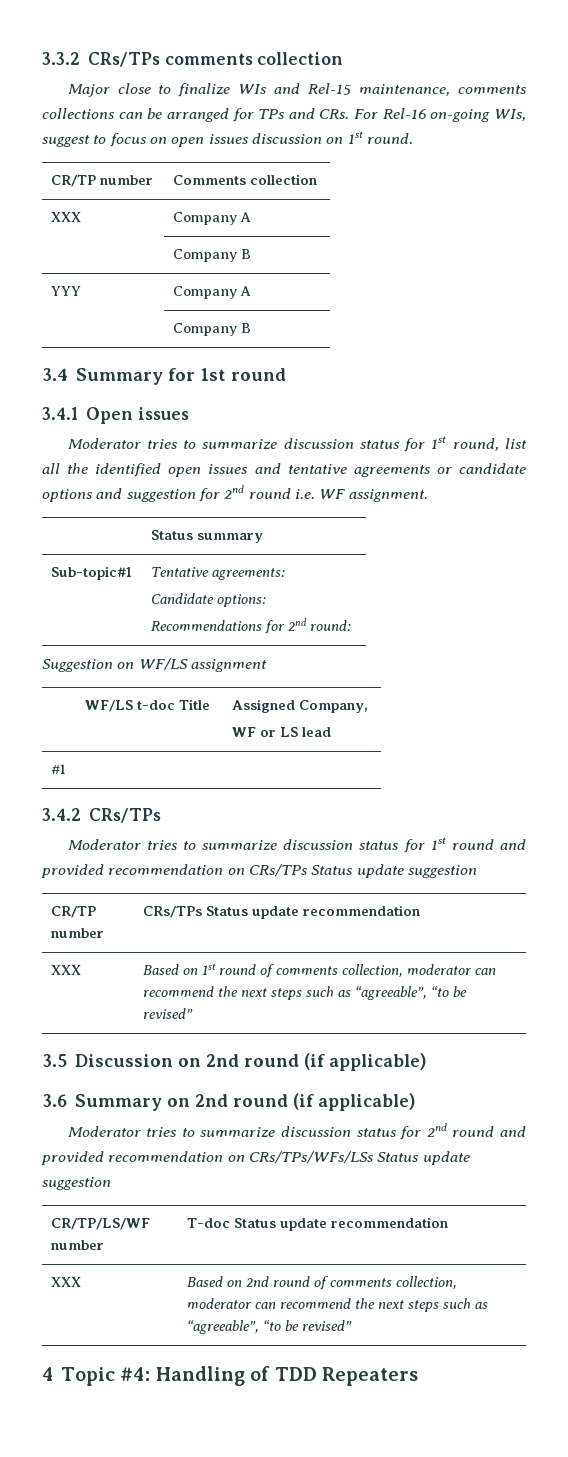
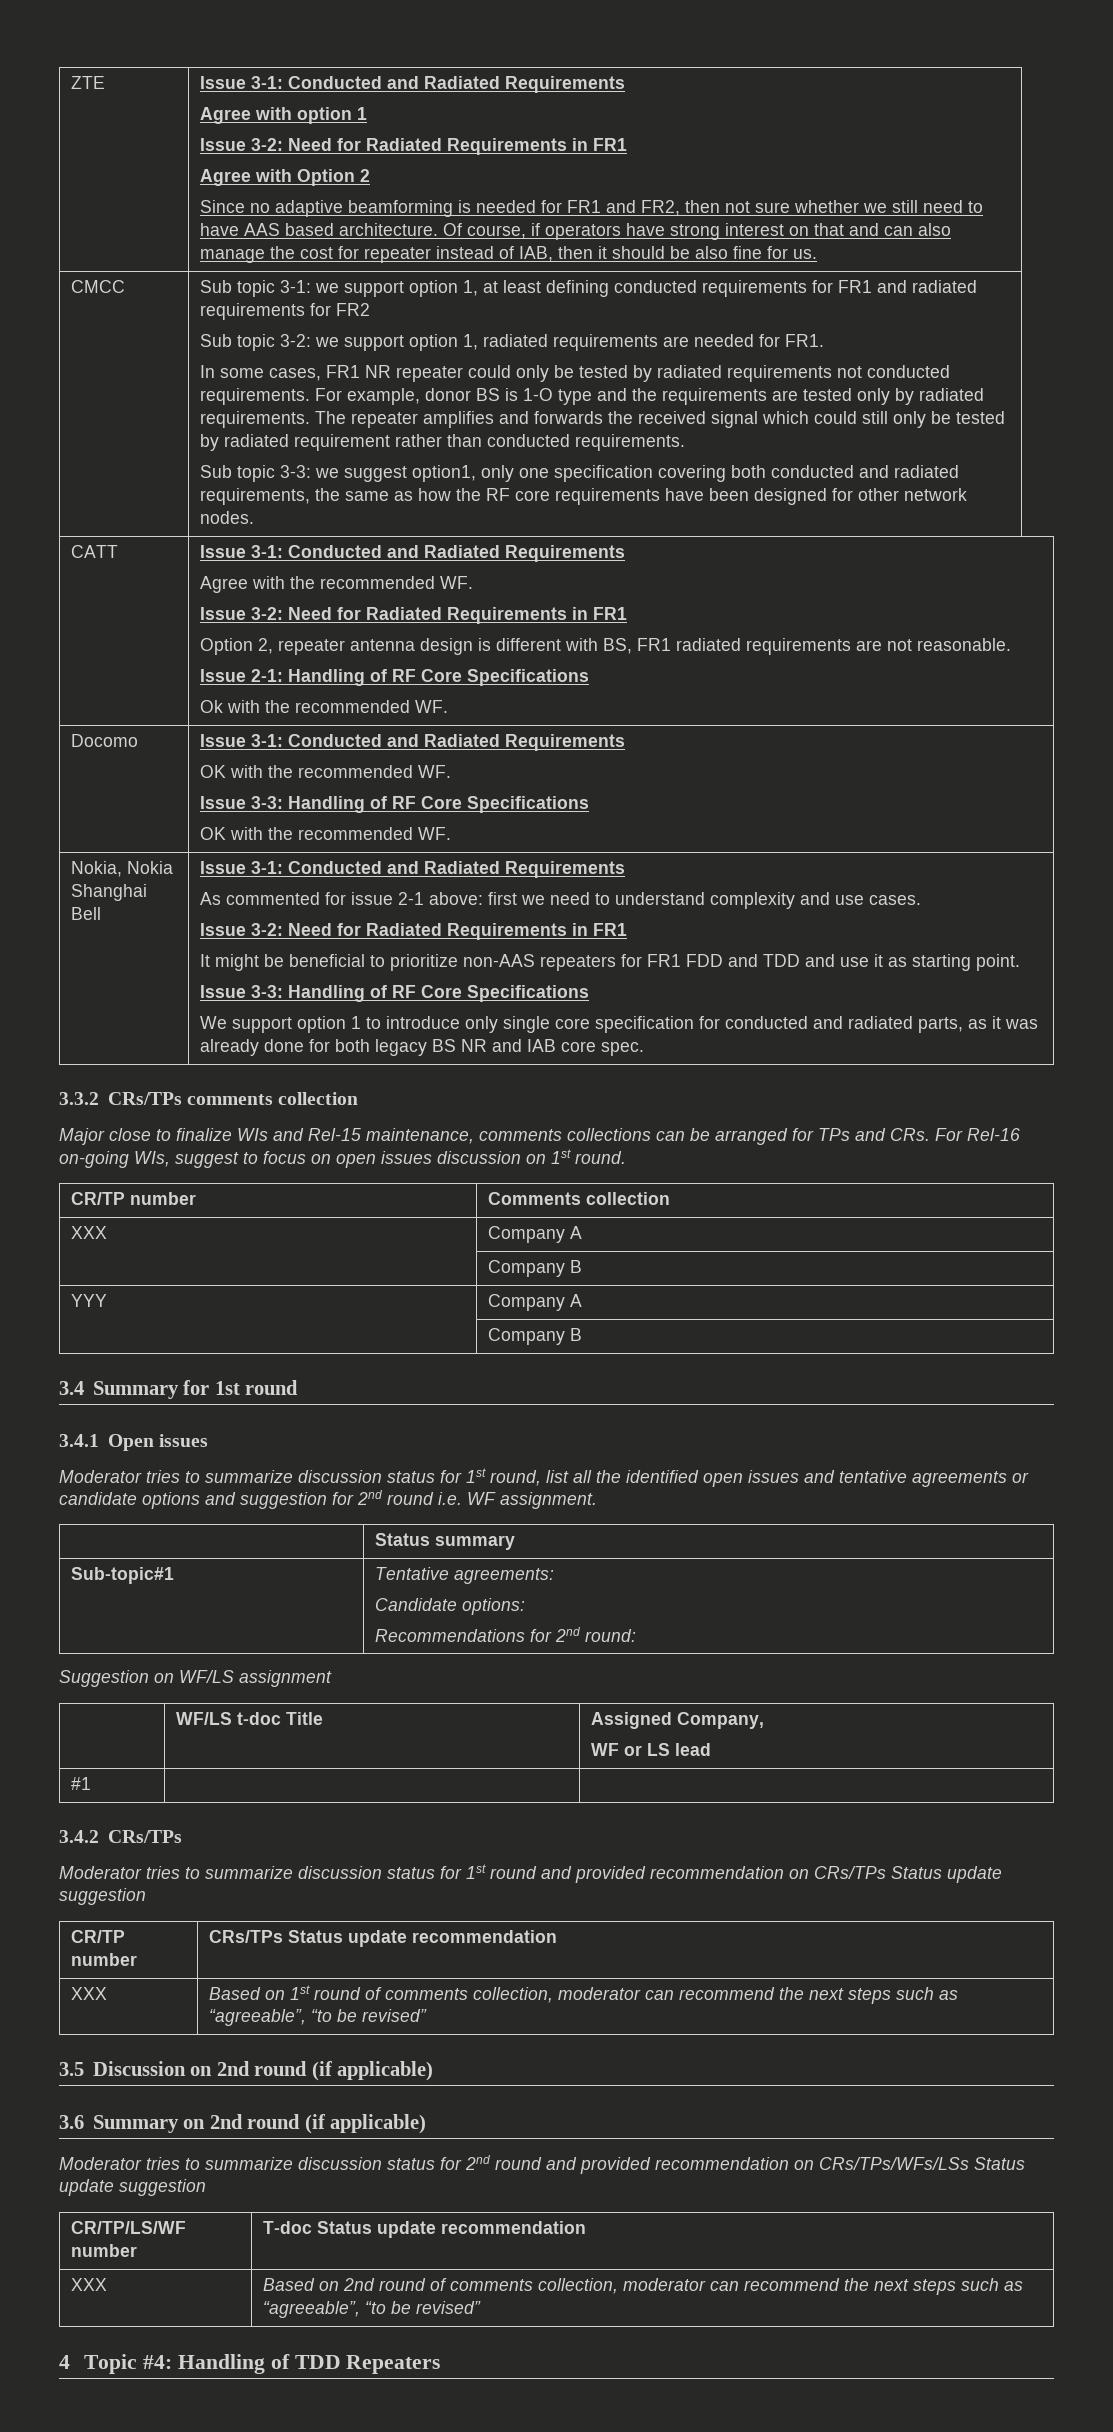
(42, 58) none -> [70,76,105,89] [199,76,625,93] [199,107,367,124] [199,138,627,155] [199,169,370,186] [199,200,983,217] [199,223,951,240] [199,246,817,263] [70,280,125,293] [199,280,977,297] [199,303,370,320] [199,334,824,351] [199,365,950,382] [199,388,984,405] [199,411,1005,428] [199,434,685,451] [199,465,959,482] [199,488,967,505] [199,511,254,524] [70,545,118,558] [199,545,625,562] [199,576,473,593] [199,607,627,624] [199,638,1011,655] [199,669,589,686] [199,700,448,713] [70,734,138,747] [199,734,625,751] [199,765,451,778] [199,796,589,813] [199,827,451,840] [70,861,173,877] [70,884,147,901] [70,907,101,920] [199,861,625,878] [199,892,921,909] [199,923,627,940] [199,954,1020,971] [199,985,589,1002] [199,1016,1038,1033] [199,1039,644,1056] ZTE | Issue 3-1: Conducted and Radiated Requirements // Agree with option 1 // Issue 3-2: Need for Radiated Requirements in FR1 // Agree with Option 2 // Since no adaptive beamforming is needed for FR1 and FR2, then not sure whether we still need to have AAS based architecture. Of course, if operators have strong interest on that and can also manage the cost for repeater instead of IAB, then it should be also fine for us. // CMCC | Sub topic 3-1: we support option 1, at least defining conducted requirements for FR1 and radiated requirements for FR2 // Sub topic 3-2: we support option 1, radiated requirements are needed for FR1. // In some cases, FR1 NR repeater could only be tested by radiated requirements not conducted requirements. For example, donor BS is 1-O type and the requirements are tested only by radiated requirements. The repeater amplifies and forwards the received signal which could still only be tested by radiated requirement rather than conducted requirements. // Sub topic 3-3: we suggest option1, only one specification covering both conducted and radiated requirements, the same as how the RF core requirements have been designed for other network nodes. // CATT | Issue 3-1: Conducted and Radiated Requirements // Agree with the recommended WF. // Issue 3-2: Need for Radiated Requirements in FR1 // Option 2, repeater antenna design is different with BS, FR1 radiated requirements are not reasonable. // Issue 2-1: Handling of RF Core Specifications // Ok with the recommended WF. // Docomo | Issue 3-1: Conducted and Radiated Requirements // OK with the recommended WF. // Issue 3-3: Handling of RF Core Specifications // OK with the recommended WF. // Nokia, Nokia Shanghai Bell | Issue 3-1: Conducted and Radiated Requirements // As commented for issue 2-1 above: first we need to understand complexity and use cases. // Issue 3-2: Need for Radiated Requirements in FR1 // It might be beneficial to prioritize non-AAS repeaters for FR1 FDD and TDD and use it as starting point. // Issue 3-3: Handling of RF Core Specifications // We support option 1 to introduce only single core specification for conducted and radiated parts, as it was already done for both legacy BS NR and IAB core spec. //

